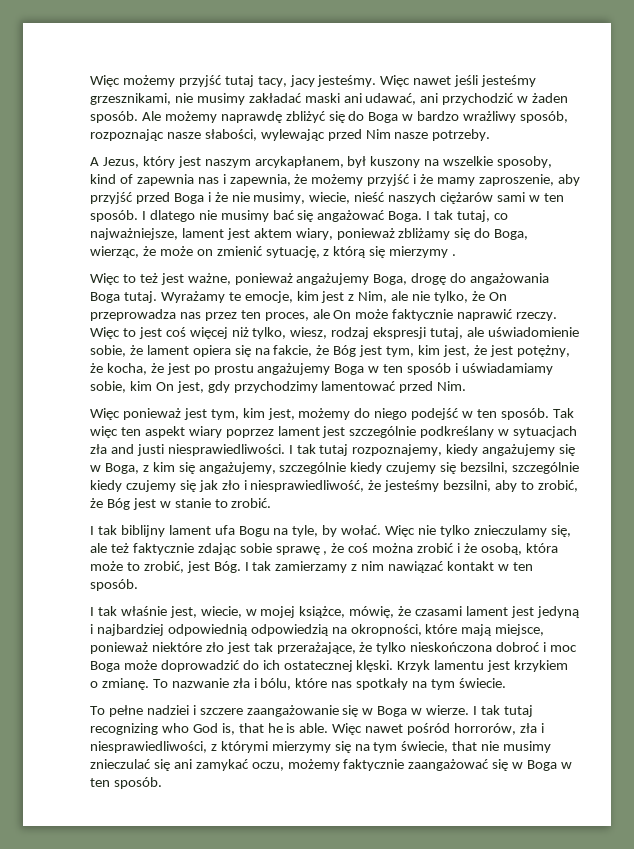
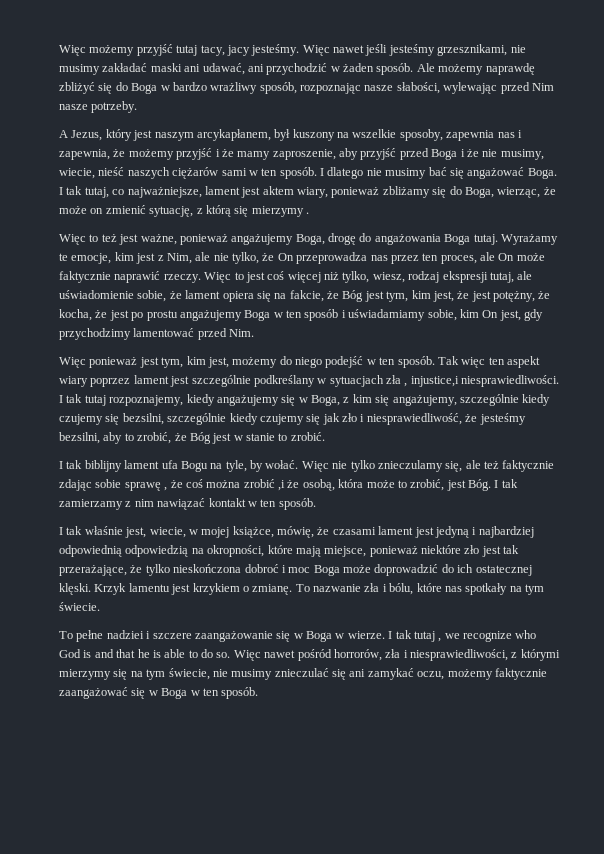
[90,174,133,184] kind of -> (443, 135) none
[110,444,164,456] and justi -> [404,376,459,387] , injustice,i
[457,543,461,553] i -> [278,480,285,491] ,i
[90,723,329,735] recognizing who God is, that he is able. -> [438,630,537,642] [59,649,231,658] , we recognize who God is and that he is able to do so.
[452,741,478,751] that -> (210, 674) none

